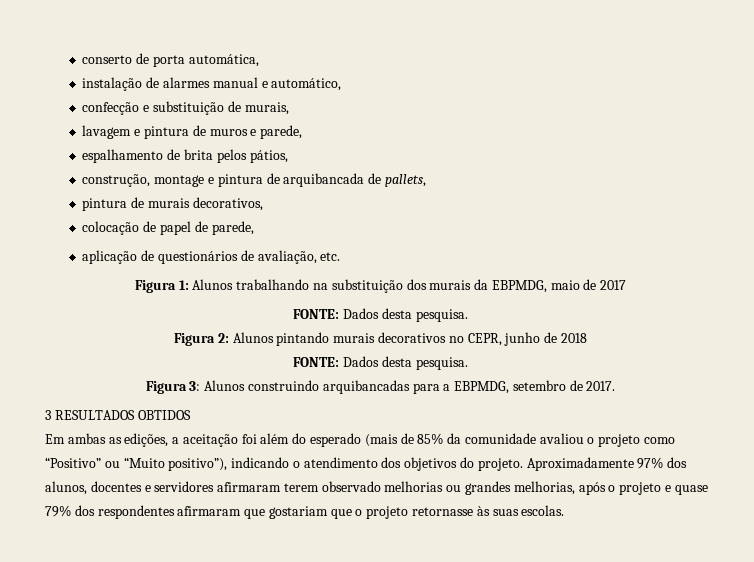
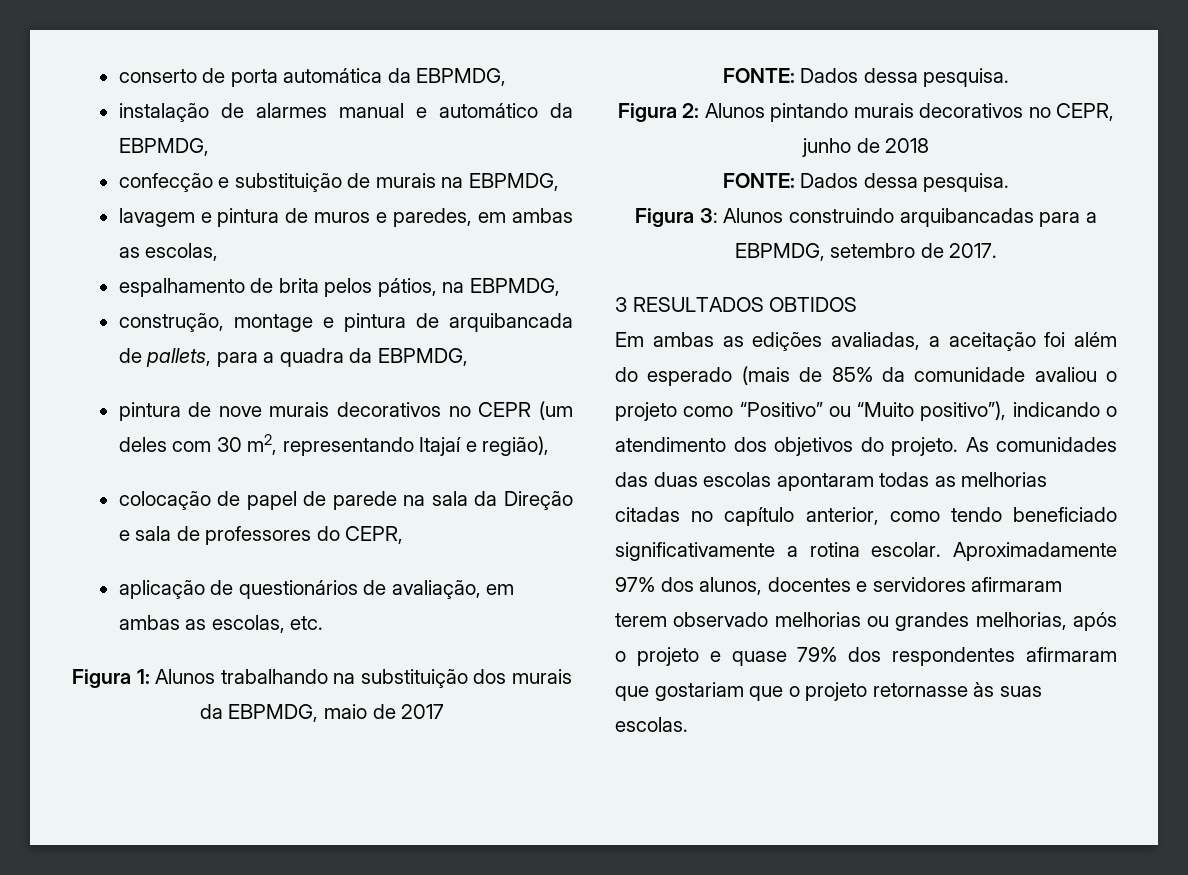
[188,54,259,67] automática, -> [283,68,507,86] automática da EBPMDG,
[271,78,342,91] automático, -> [438,103,573,118] [118,138,209,156] automático da EBPMDG,
[244,102,289,115] murais, -> [375,173,559,191] murais na EBPMDG,
[260,125,303,139] parede, -> [393,208,573,227] [118,243,219,261] paredes, em ambas as escolas,
(288, 156) none -> [442,278,560,296] na EBPMDG,
[82,197,263,211] [82,221,254,235] // pintura de murais decorativos, // colocação de papel de parede, -> [216,348,468,367] [118,401,574,421] [118,434,550,456] [118,491,573,510] [118,526,404,545] para a quadra da EBPMDG, // pintura de nove murais decorativos no CEPR (um deles com 30 m2, representando Itajaí e região), // colocação de papel de parede na sala da Direção e sala de professores do CEPR,
(317, 257) none -> [486,584,515,595] [118,615,285,633] em ambas as escolas,
[381,308,412,319] desta -> [863,68,918,83] dessa
[381,356,412,367] desta -> [863,173,918,188] dessa
[124,433,169,447] edições, -> [752,332,920,351] edições avaliadas,
(523, 464) none -> [965,437,1117,452] [615,472,1048,491] [615,507,1117,526] [615,542,942,561] As comunidades das duas escolas apontaram todas as melhorias citadas no capítulo anterior, como tendo beneficiado significativamente a rotina escolar.

